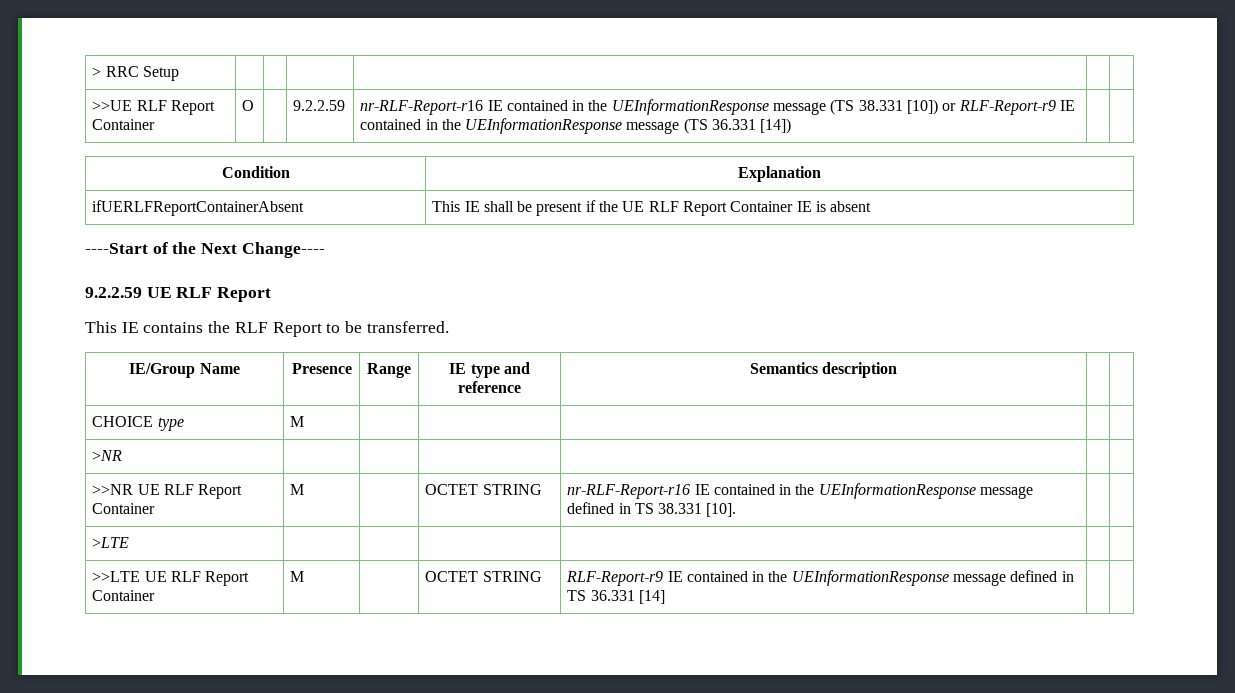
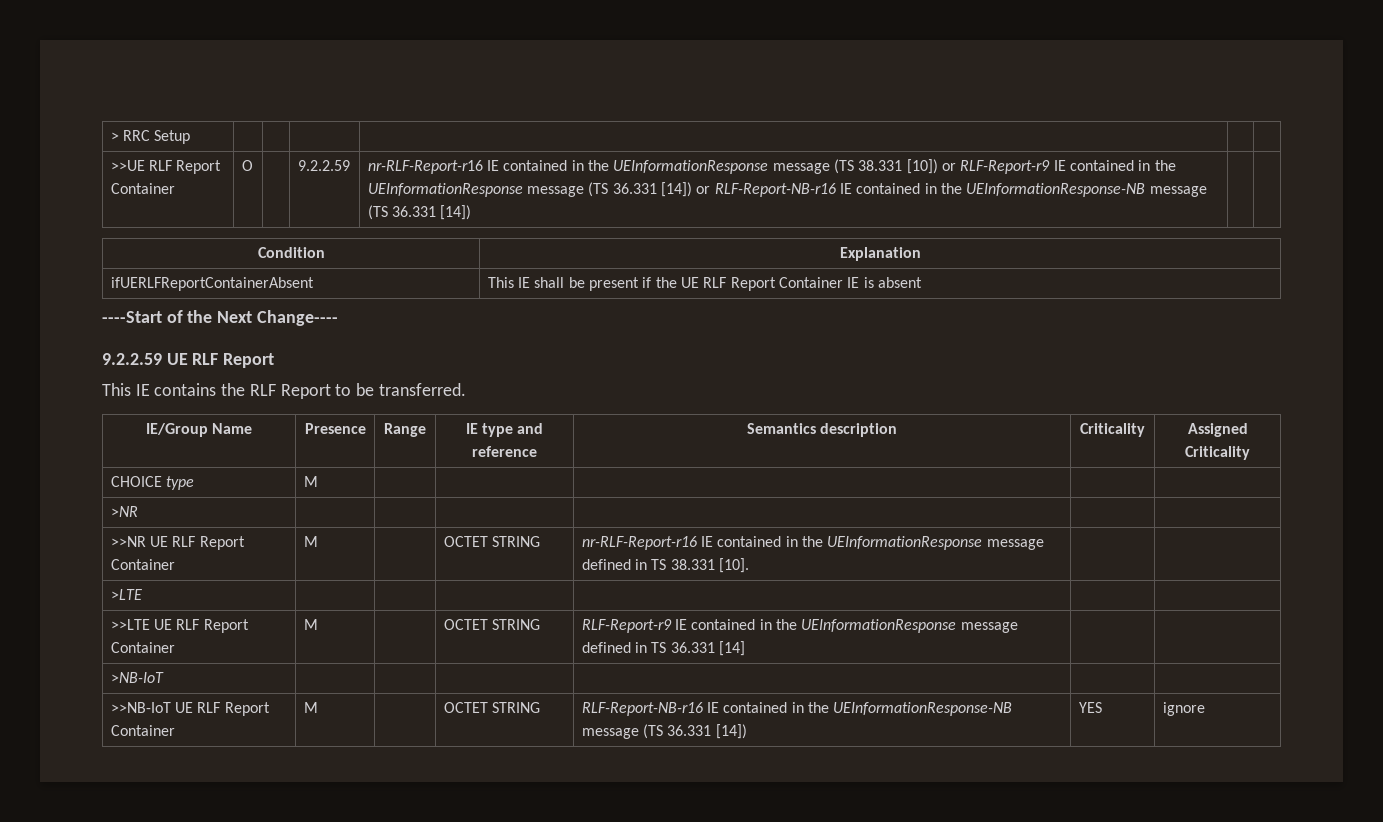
(792, 126) none -> [696,183,1207,197] [367,205,472,220] or RLF-Report-NB-r16 IE contained in the UEInformationResponse-NB message (TS 36.331 [14])
(898, 370) | -> [1080,423,1145,437] [1187,423,1248,437] [1185,446,1250,460] Criticality | Assigned Criticality
(665, 597) none -> [110,672,164,683] [110,702,270,716] [110,725,175,736] [303,702,318,713] [443,702,541,713] [581,702,1013,716] [581,724,747,739] [1078,702,1102,713] [1162,702,1205,716] // >NB-IoT | | | | | | // >>NB-IoT UE RLF Report Container | M | | OCTET STRING | RLF-Report-NB-r16 IE contained in the UEInformationResponse-NB message (TS 36.331 [14]) | YES | ignore

